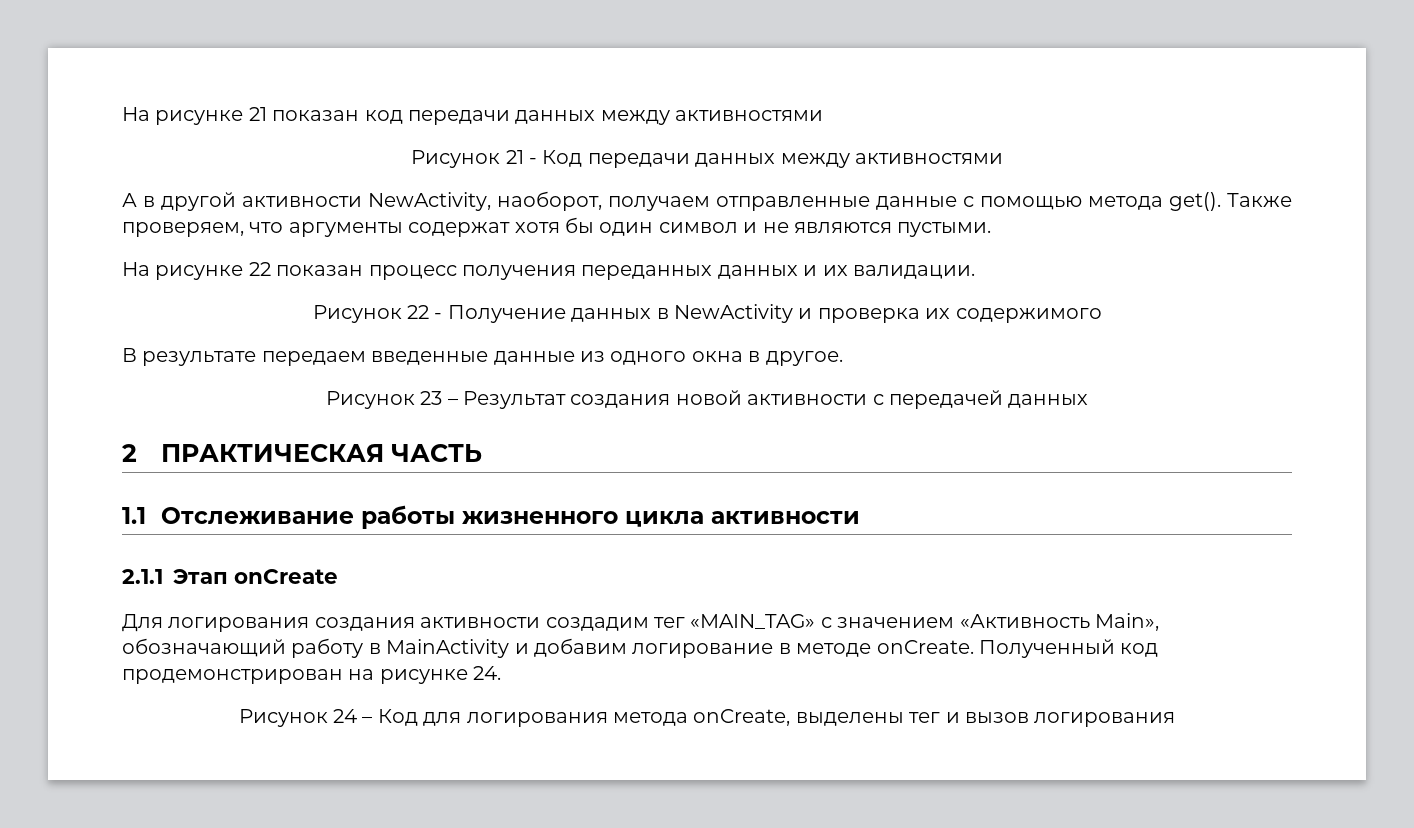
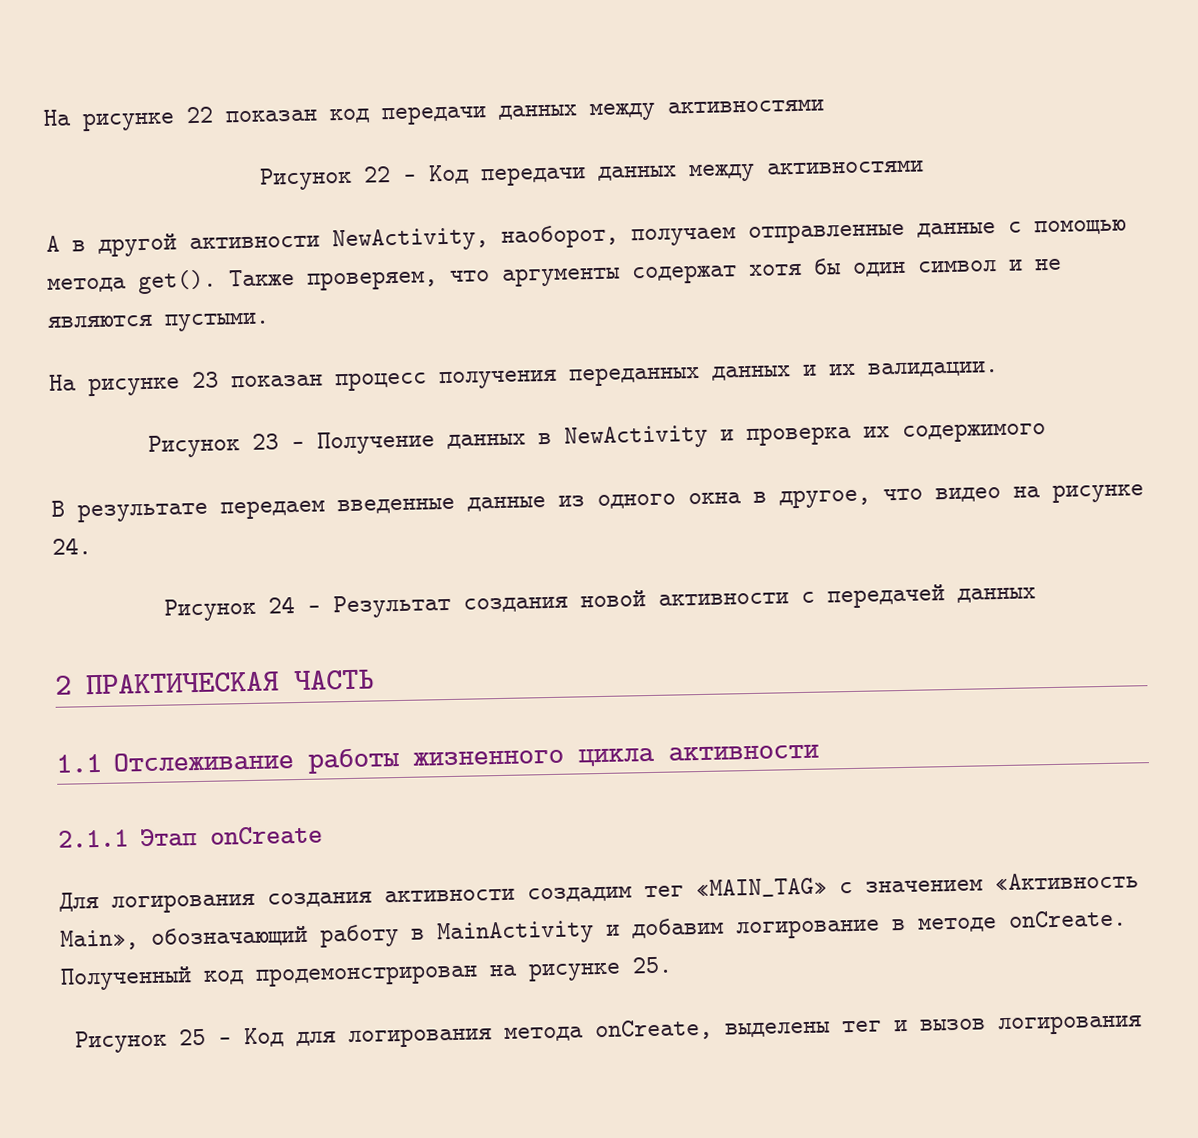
[122,107,267,125] На рисунке 21 -> [43,106,214,132] На рисунке 22
[505,150,524,164] 21 -> [362,166,391,183] 22
[248,262,271,276] 22 -> [192,371,219,389] 23
[406,305,429,319] 22 -> [251,433,279,450] 23
[765,351,843,366] [325,391,443,409] другое. // Рисунок 23 -> [779,483,1144,509] [52,537,92,555] [163,596,295,622] другое, что видео на рисунке 24. // Рисунок 24
[473,666,502,680] [238,709,357,727] 24. // Рисунок 24 -> [632,956,673,974] [75,1028,206,1054] 25. // Рисунок 25

